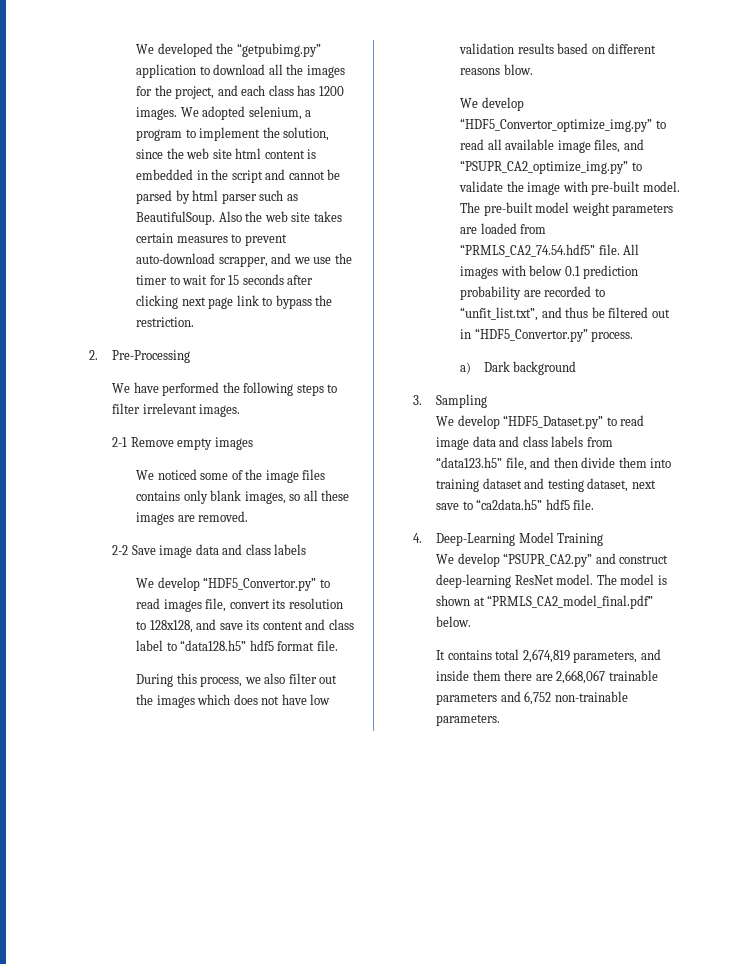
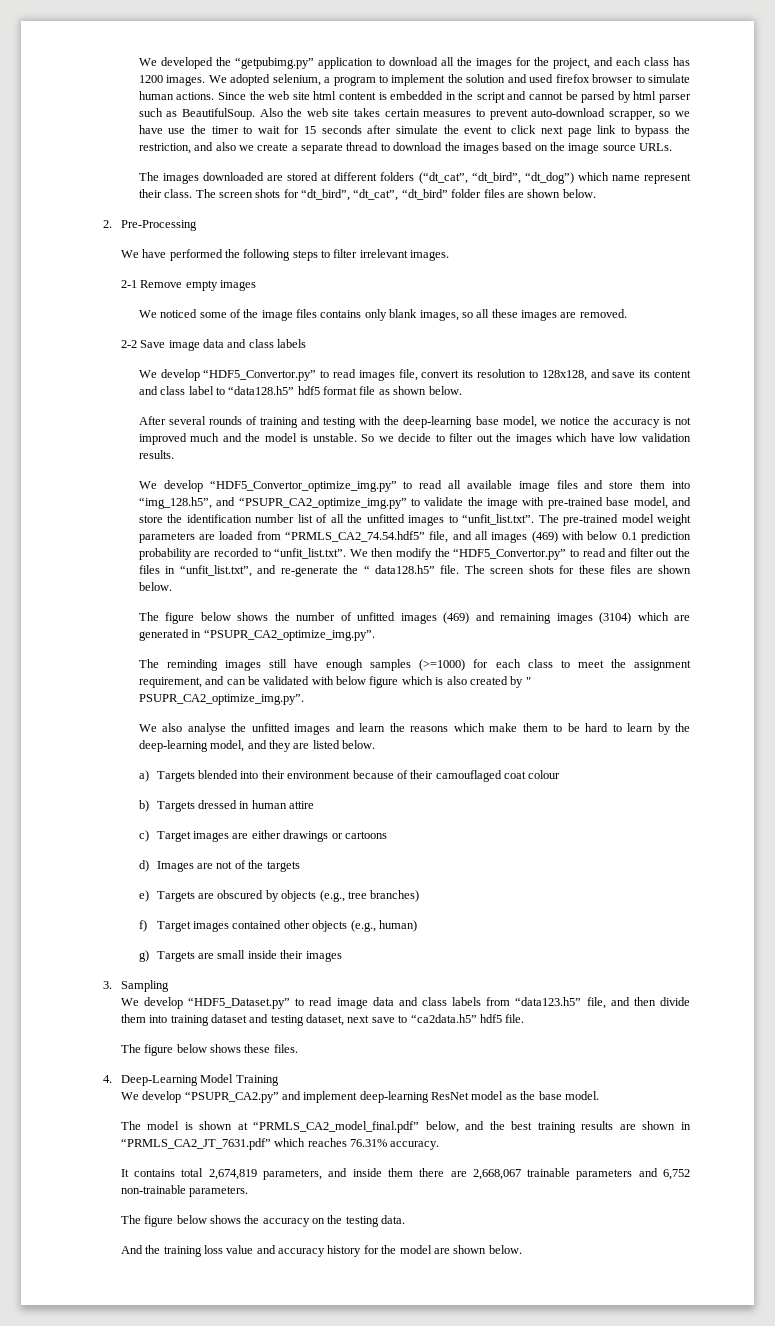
[283,127,330,141] [136,149,164,159] solution, since -> [466,74,691,83] [138,91,246,100] solution and used firefox browser to simulate human actions. Since
[271,253,310,264] and we -> [659,111,690,117] [138,125,163,134] so we have
[136,295,179,309] clicking -> [395,125,537,134] simulate the event to click
[136,317,195,327] restriction. -> [138,142,673,154] [138,172,691,184] [138,189,596,201] restriction, and also we create a separate thread to download the images based on the image source URLs. // The images downloaded are stored at different folders (“dt_cat”, “dt_bird”, “dt_dog”) which name represent their class. The screen shots for “dt_bird”, “dt_cat”, “dt_bird” folder files are shown below.
[316,640,338,651] [136,673,286,687] file. // During this process, we also -> [359,386,462,395] [138,416,691,428] [138,433,445,445] file as shown below. // After several rounds of training and testing with the deep-learning base model, we notice the accuracy is not improved much and the model is unstable. So we decide to
[233,694,280,705] does not -> (588, 437) none
[517,43,657,54] [460,64,533,75] results based on different reasons blow. -> [138,450,174,459] results.
[594,139,621,153] files, -> [556,480,691,489] [138,497,212,509] files and store them into “img_128.h5”,
[591,181,680,195] [460,202,533,216] pre-built model. The pre-built -> [547,497,692,509] [138,514,619,526] pre-trained base model, and store the identification number list of all the unfitted images to “unfit_list.txt”. The pre-trained
[598,244,640,255] [460,266,499,279] file. All images -> [429,531,558,543] file, and all images (469)
[460,307,670,321] [460,328,634,342] [460,361,577,375] “unfit_list.txt”, and thus be filtered out in “HDF5_Convertor.py” process. // a) Dark background -> [274,548,690,560] [138,565,692,577] [138,582,172,591] [138,612,691,624] [138,629,375,641] [138,659,692,671] [138,676,531,688] [138,694,304,705] [138,723,690,735] [138,740,376,752] [138,770,561,782] [138,800,315,812] [138,830,387,842] [138,860,300,872] [138,890,420,902] [138,920,417,932] [138,950,342,962] “unfit_list.txt”. We then modify the “HDF5_Convertor.py” to read and filter out the files in “unfit_list.txt”, and re-generate the “ data128.h5” file. The screen shots for these files are shown below. // The figure below shows the number of unfitted images (469) and remaining images (3104) which are generated in “PSUPR_CA2_optimize_img.py”. // The reminding images still have enough samples (>=1000) for each class to meet the assignment requirement, and can be validated with below figure which is also created by " PSUPR_CA2_optimize_img.py”. // We also analyse the unfitted images and learn the reasons which make them to be hard to learn by the deep-learning model, and they are listed below. // a) Targets blended into their environment because of their camouflaged coat colour // b) Targets dressed in human attire // c) Target images are either drawings or cartoons // d) Images are not of the targets // e) Targets are obscured by objects (e.g., tree branches) // f) Target images contained other objects (e.g., human) // g) Targets are small inside their images
(595, 504) none -> [120,1044,298,1056] // The figure below shows these files.
[619,555,669,564] construct -> [303,1091,358,1103] implement
[556,574,594,585] model. -> [471,1091,599,1100] model as the base model. //
[436,616,472,627] below. -> [425,1121,692,1133] [120,1138,440,1150] below, and the best training results are shown in “PRMLS_CA2_JT_7631.pdf” which reaches 76.31% accuracy.
(501, 720) none -> [120,1215,406,1227] [120,1245,522,1257] // The figure below shows the accuracy on the testing data. // And the training loss value and accuracy history for the model are shown below.

